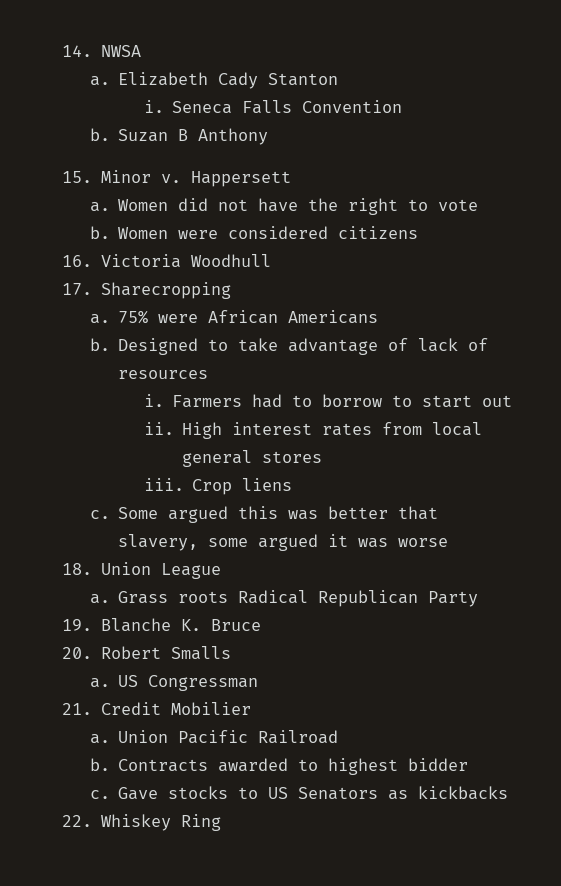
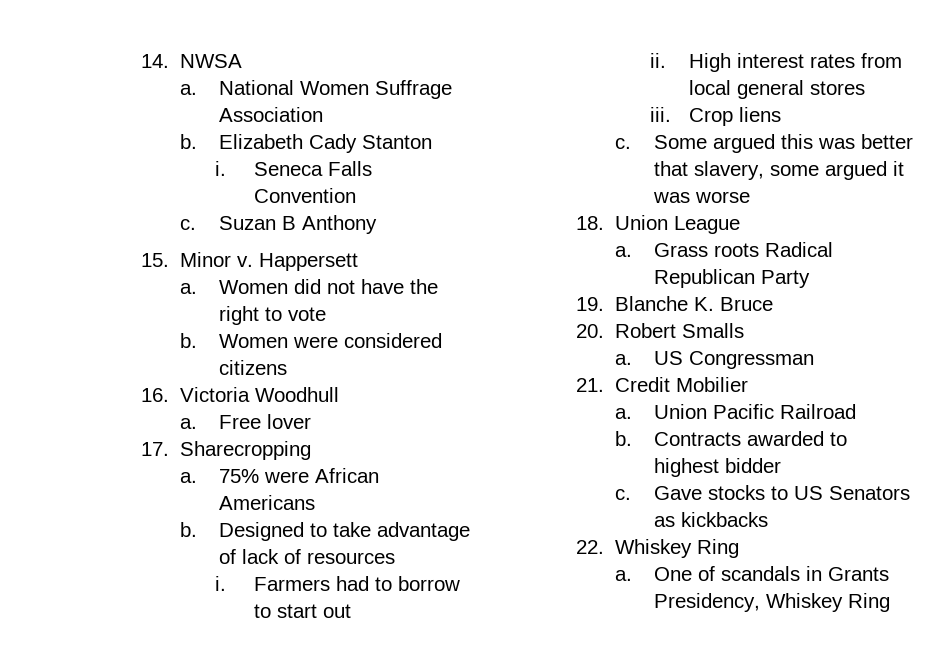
(110, 81) none -> [219,80,453,99] [219,107,324,122] [180,134,198,149] National Women Suffrage Association // b.
[89,128,110,141] b. -> [180,219,197,230] c.
(271, 260) none -> [180,414,312,429] // a. Free lover
(221, 822) none -> [615,566,890,581] [654,593,891,612] // a. One of scandals in Grants Presidency, Whiskey Ring

